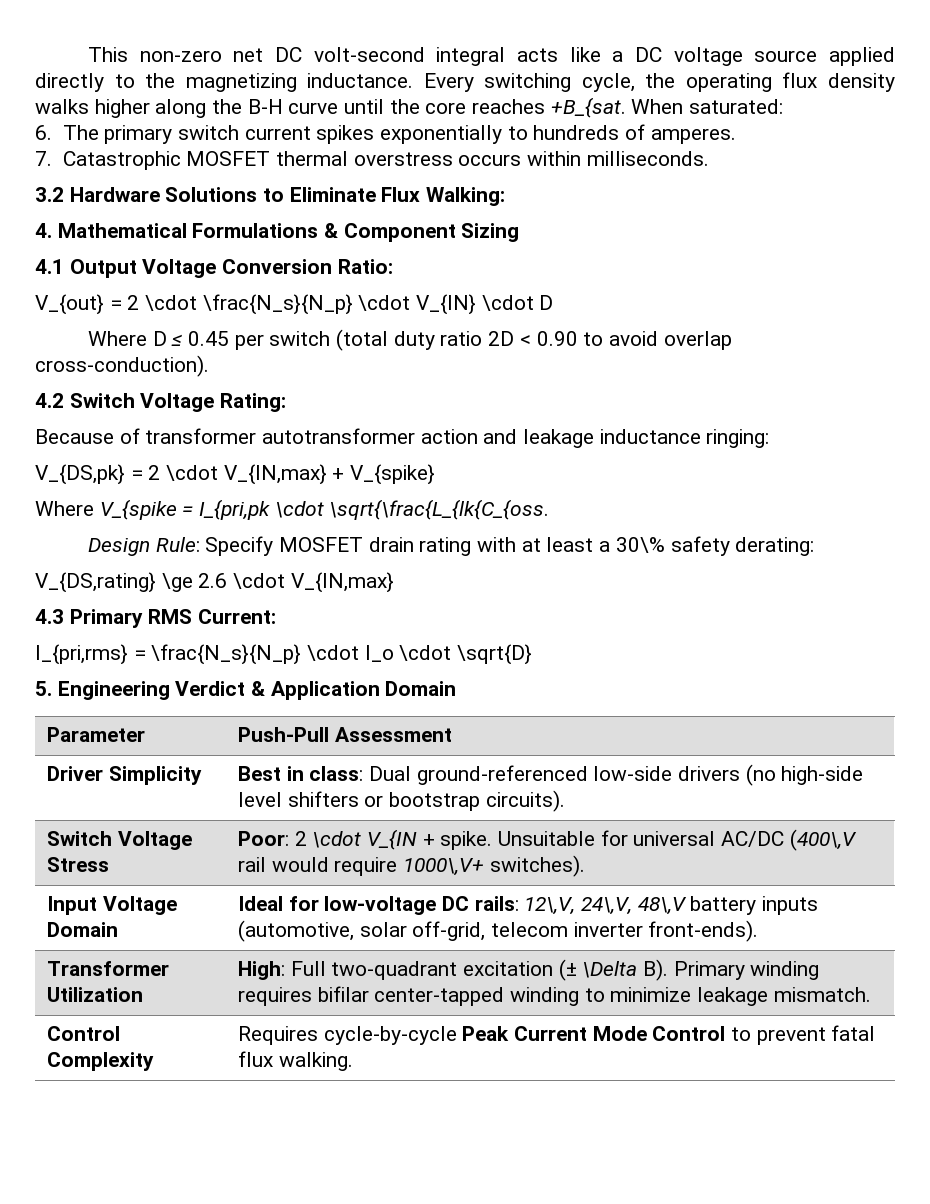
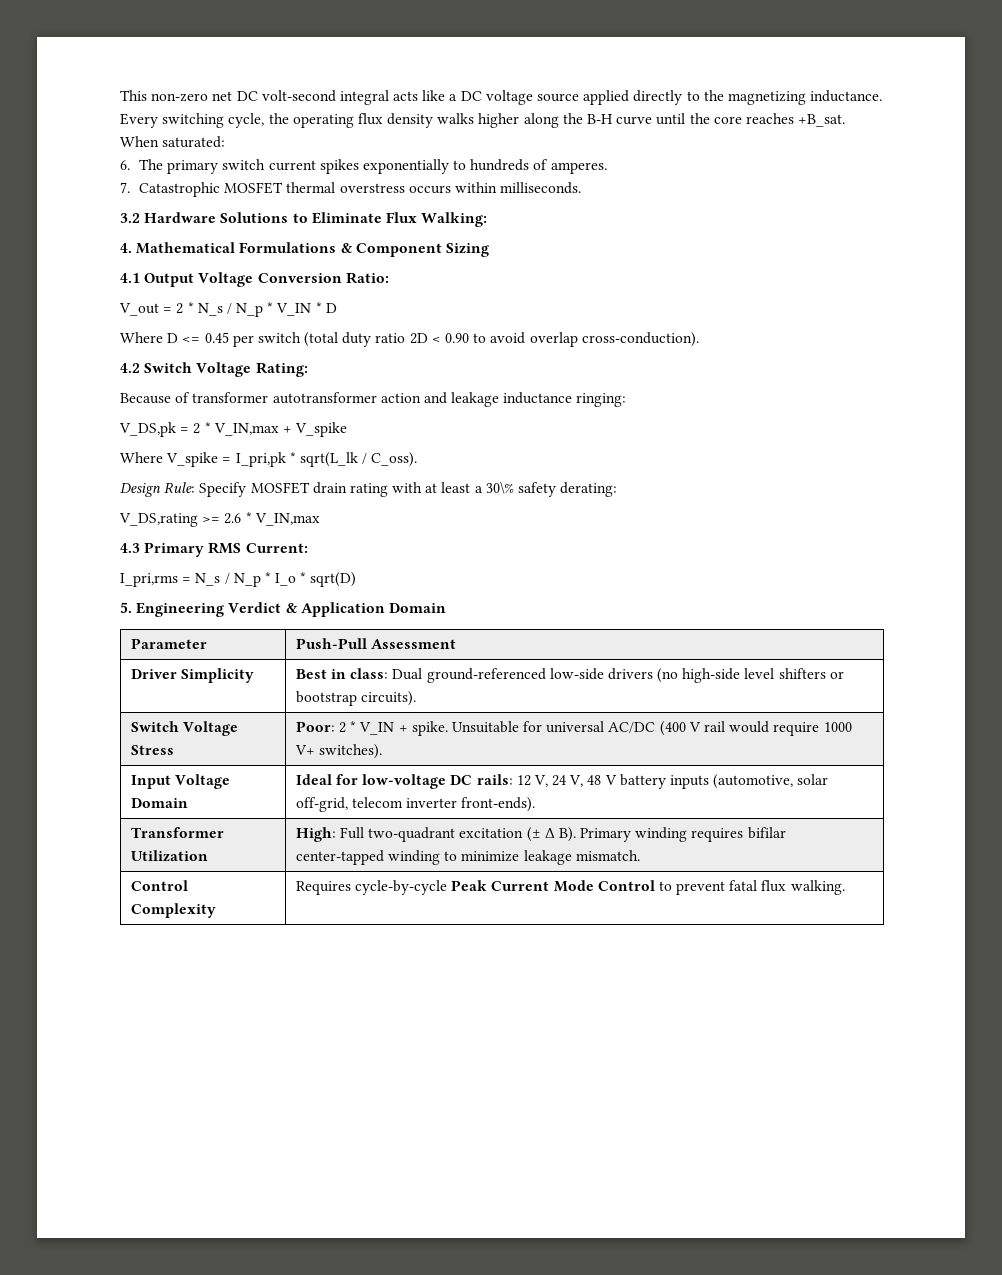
[550,97,626,118] +B_{sat. -> [798,114,846,127] +B_sat.
[35,294,534,315] V_{out} = 2 \cdot \frac{N_s}{N_p} \cdot V_{IN} \cdot -> [119,302,322,317] V_out = 2 * N_s / N_p * V_IN *
[171,334,183,346] ≤ -> [182,336,201,343] <=
[35,464,436,485] [35,499,550,520] V_{DS,pk} = 2 \cdot V_{IN,max} + V_{spike} // Where V_{spike = I_{pri,pk \cdot \sqrt{\frac{L_{lk{C_{oss. -> [119,422,348,437] [120,452,418,467] V_DS,pk = 2 * V_IN,max + V_spike // Where V_spike = I_pri,pk * sqrt(L_lk / C_oss).
[35,572,394,593] V_{DS,rating} \ge 2.6 \cdot V_{IN,max} -> [119,512,320,527] V_DS,rating >= 2.6 * V_IN,max
[35,644,533,665] I_{pri,rms} = \frac{N_s}{N_p} \cdot I_o \cdot \sqrt{D} -> [120,572,357,587] I_pri,rms = N_s / N_p * I_o * sqrt(D)
[312,829,418,850] \cdot V_{IN -> [350,721,395,735] * V_IN
[789,829,857,851] (400\,V -> [659,721,701,736] (400 V
[403,858,485,876] 1000\,V+ -> [823,722,852,732] [294,745,315,755] 1000 V+
[524,897,687,915] 12\,V, 24\,V, 48\,V -> [516,775,617,787] 12 V, 24 V, 48 V
[582,961,638,978] \Delta -> [544,828,555,838] Δ

